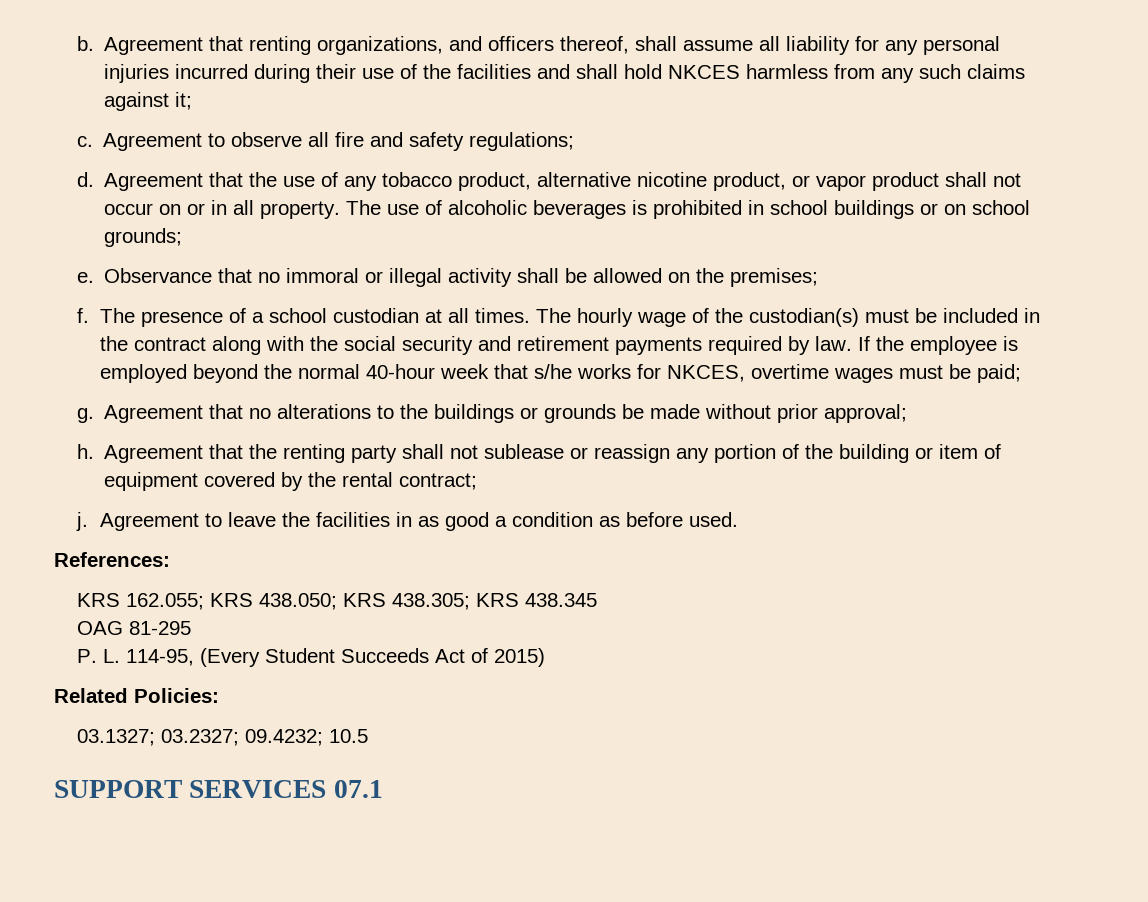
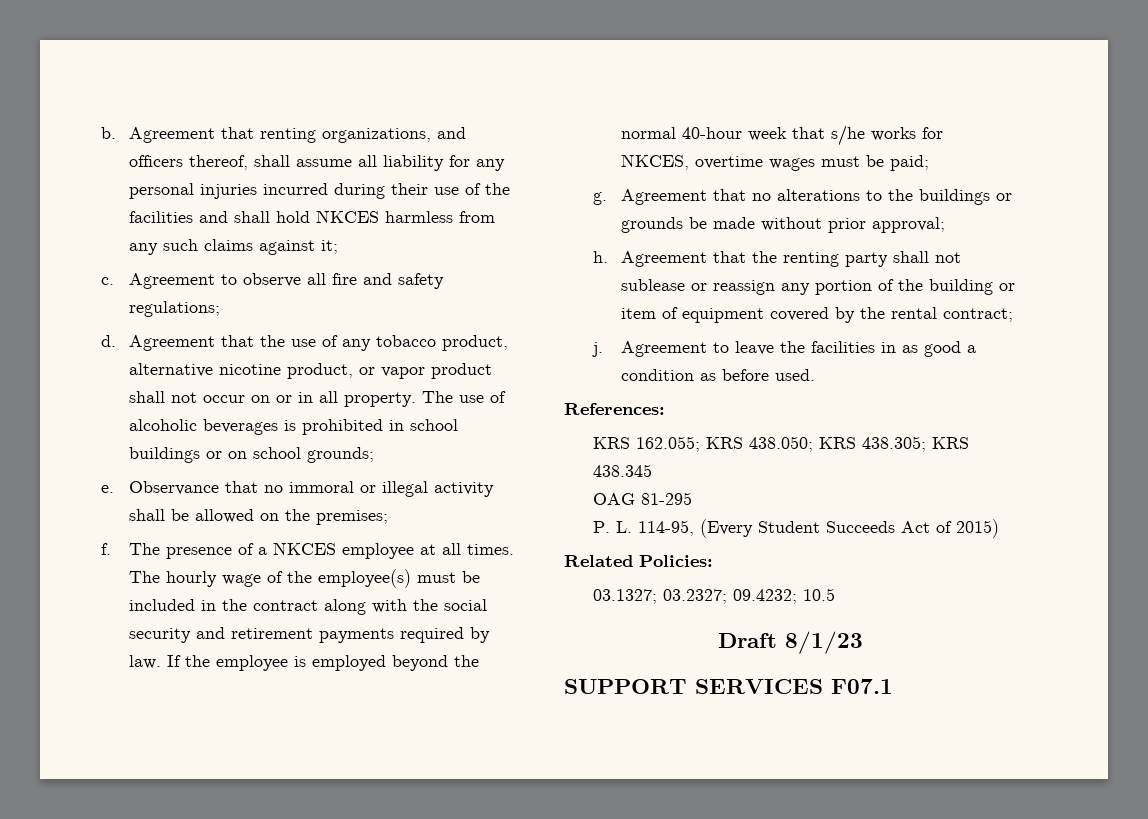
[269,308,420,323] school custodian -> [273,542,415,559] NKCES employee
[749,308,860,327] custodian(s) -> [318,569,412,588] employee(s)
(369, 736) none -> [717,631,863,654] // Draft 8/1/23
[333,780,383,798] 07.1 -> [831,679,893,694] F07.1

